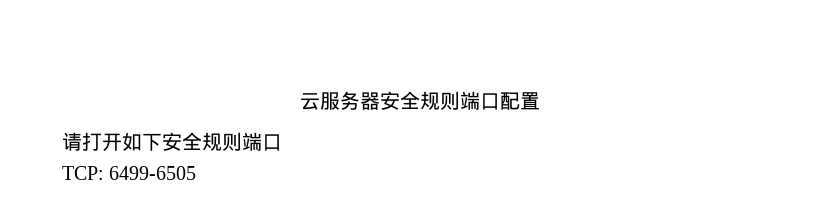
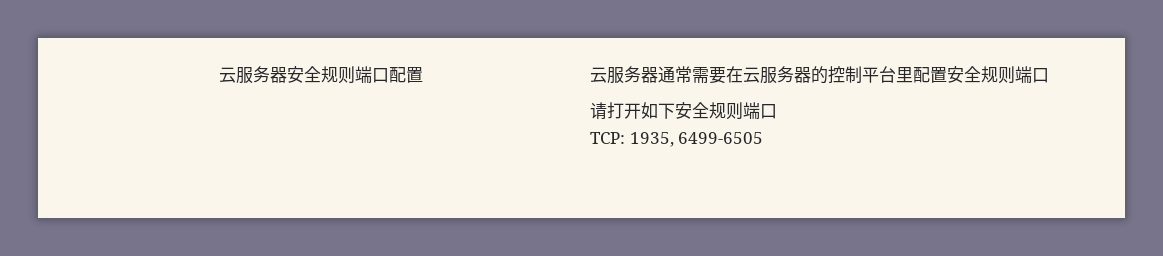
(540, 101) none -> [590,66,1049,84] // 云服务器通常需要在云服务器的控制平台里配置安全规则端口
(104, 173) none -> [629,132,674,147] 1935,

